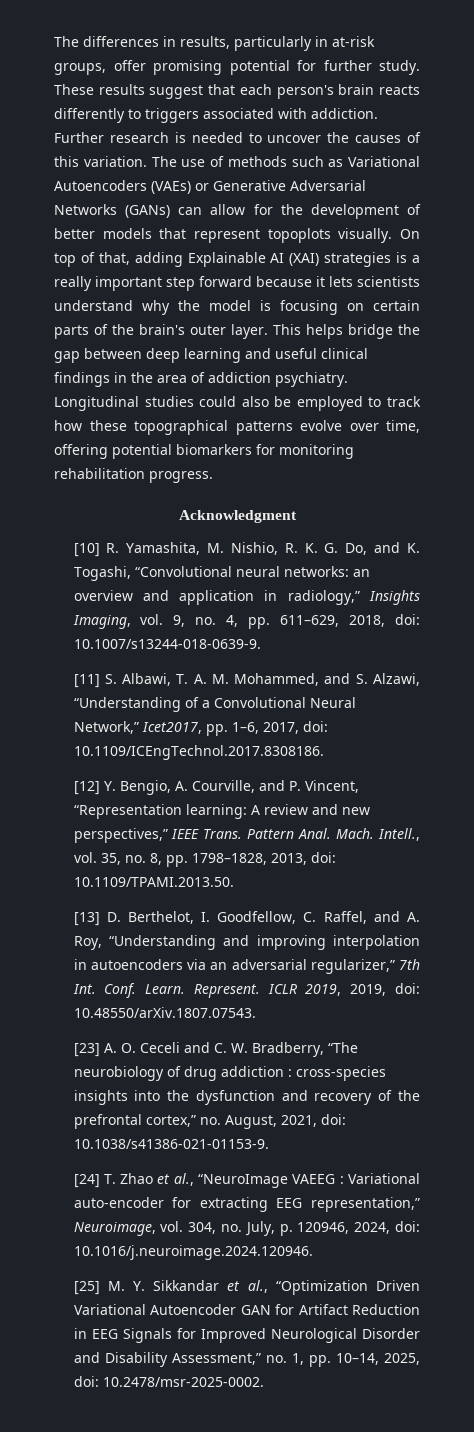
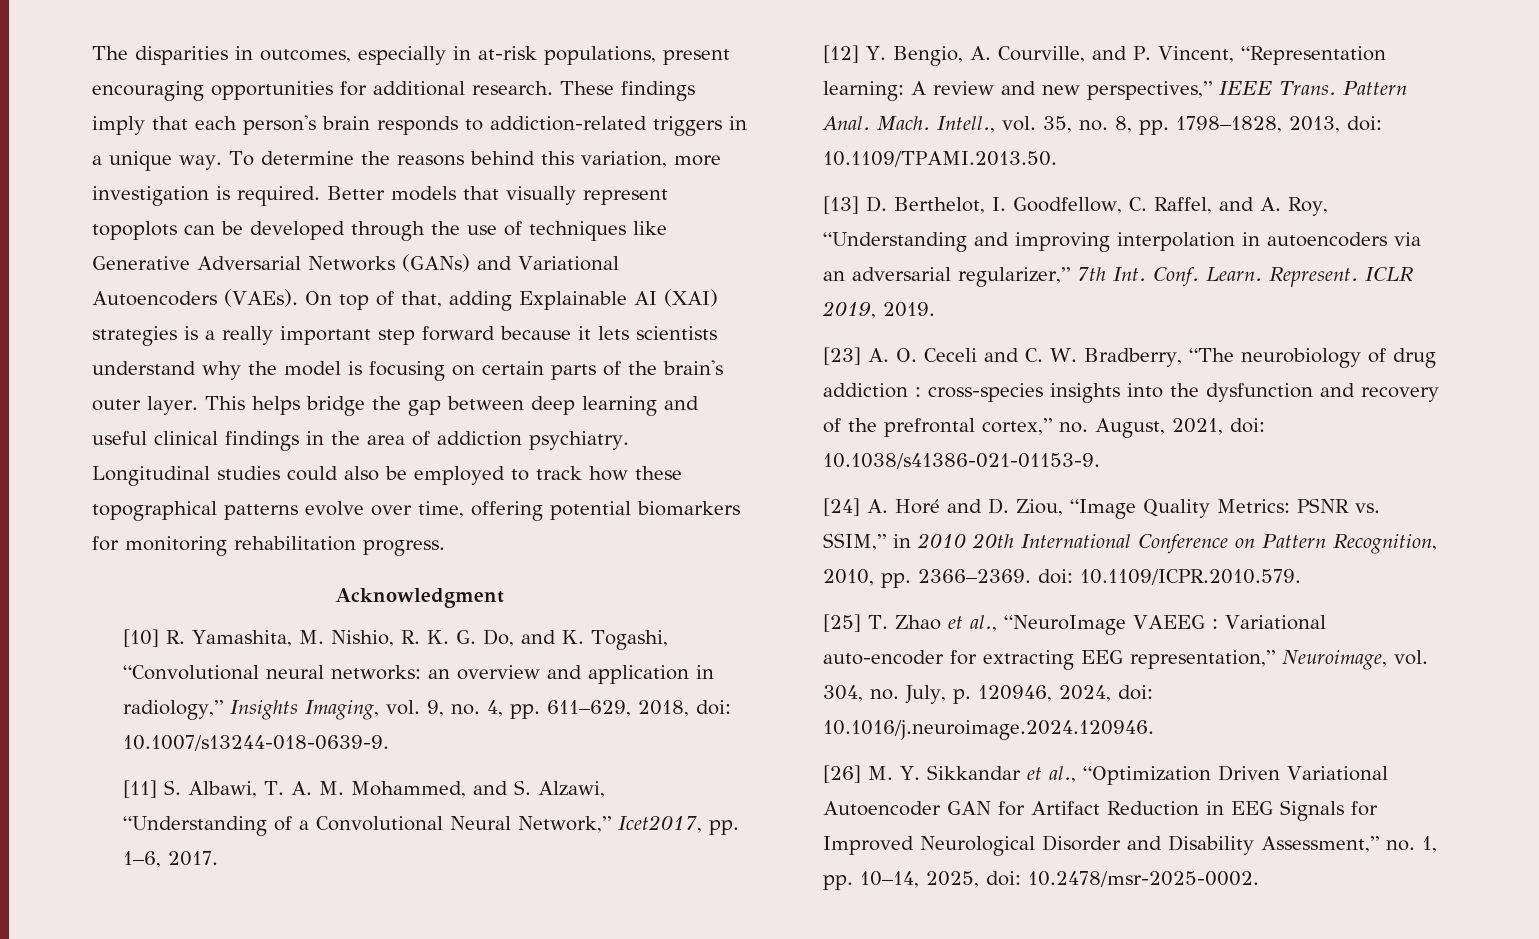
[54,36,375,51] [54,60,420,75] [54,84,421,99] [54,108,378,123] [54,132,421,143] [54,156,420,167] [54,180,366,194] [54,204,421,219] [54,228,393,243] The differences in results, particularly in at-risk groups, offer promising potential for further study. These results suggest that each person's brain reacts differently to triggers associated with addiction. Further research is needed to uncover the causes of this variation. The use of methods such as Variational Autoencoders (VAEs) or Generative Adversarial Networks (GANs) can allow for the development of better models that represent topoplots visually. -> [92,46,730,65] [92,81,695,101] [92,115,747,136] [92,151,721,171] [92,186,668,206] [92,221,667,241] [92,254,619,272] [92,289,298,307] The disparities in outcomes, especially in at-risk populations, present encouraging opportunities for additional research. These findings imply that each person's brain responds to addiction-related triggers in a unique way. To determine the reasons behind this variation, more investigation is required. Better models that visually represent topoplots can be developed through the use of techniques like Generative Adversarial Networks (GANs) and Variational Autoencoders (VAEs).
[262,721,328,734] [73,745,324,760] 2017, doi: 10.1109/ICEngTechnol.2017.8308186. -> [168,851,219,866] 2017.
[350,983,420,996] [73,1007,256,1018] 2019, doi: 10.48550/arXiv.1807.07543. -> [883,302,936,317] 2019.
(100, 1181) none -> [867,498,1381,519] [823,533,1438,554] [823,569,1302,588] [823,614,862,632] A. Horé and D. Ziou, “Image Quality Metrics: PSNR vs. SSIM,” in 2010 20th International Conference on Pattern Recognition, 2010, pp. 2366–2369. doi: 10.1109/ICPR.2010.579. // [25]
[73,1281,100,1295] [25] -> [823,765,862,783] [26]

